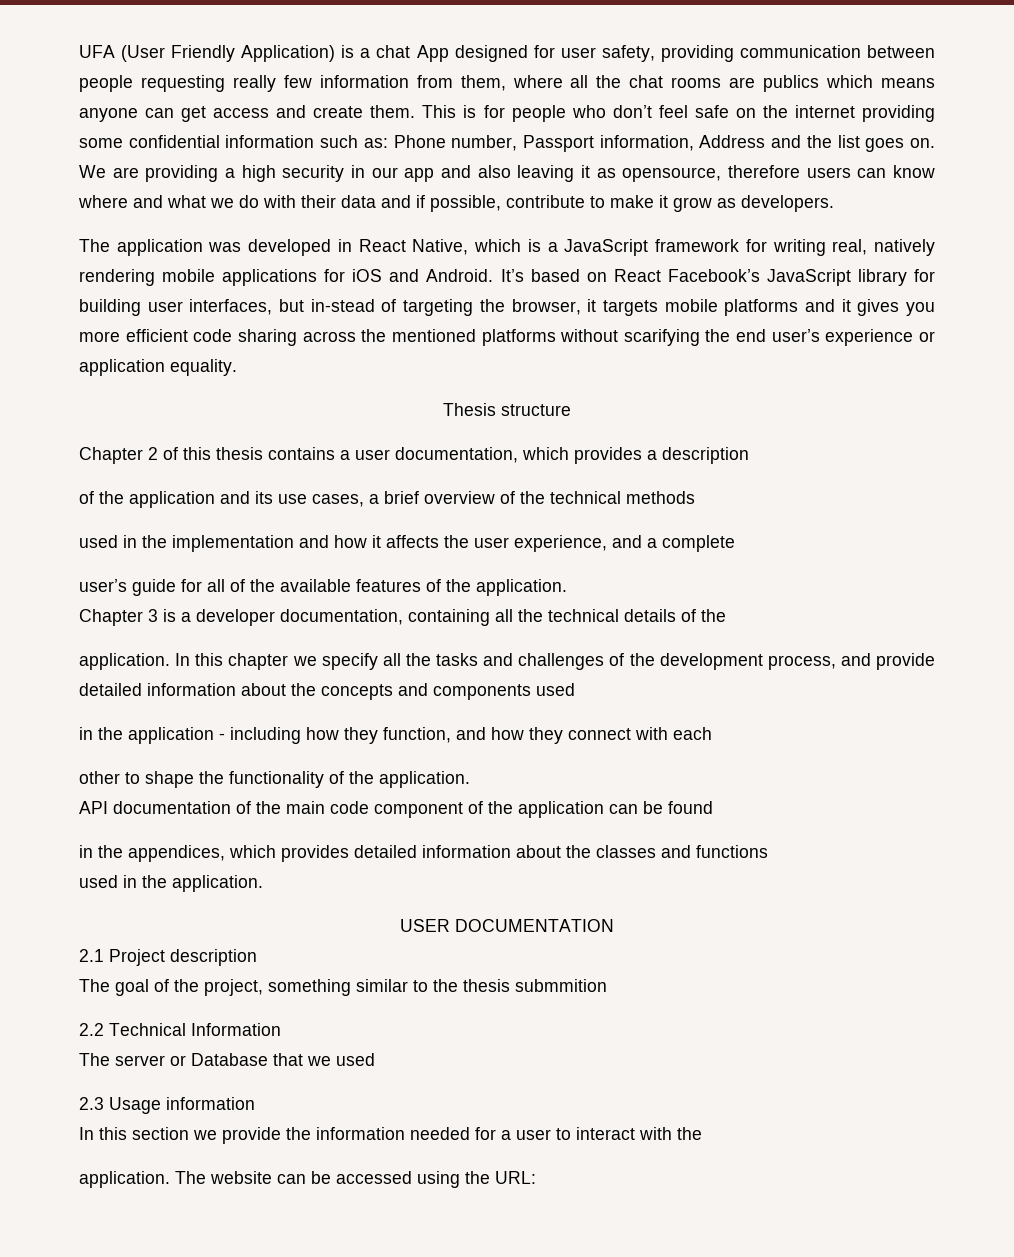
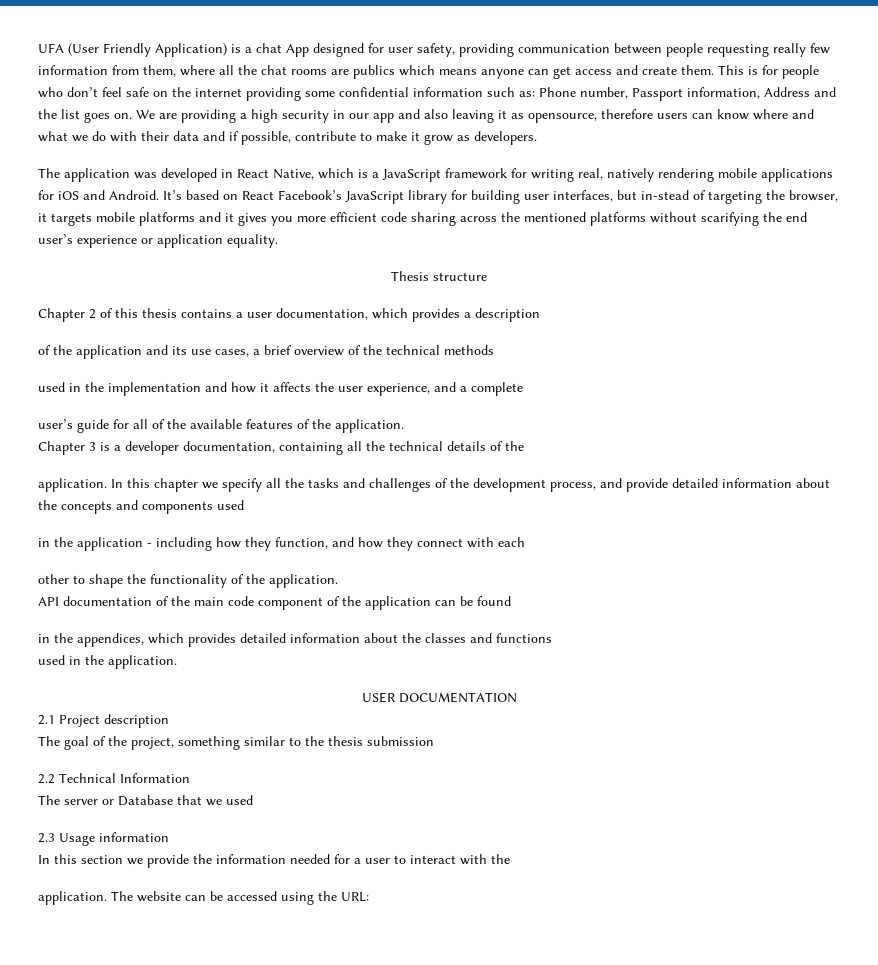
[515,979,607,992] submmition -> [367,736,434,746] submission

